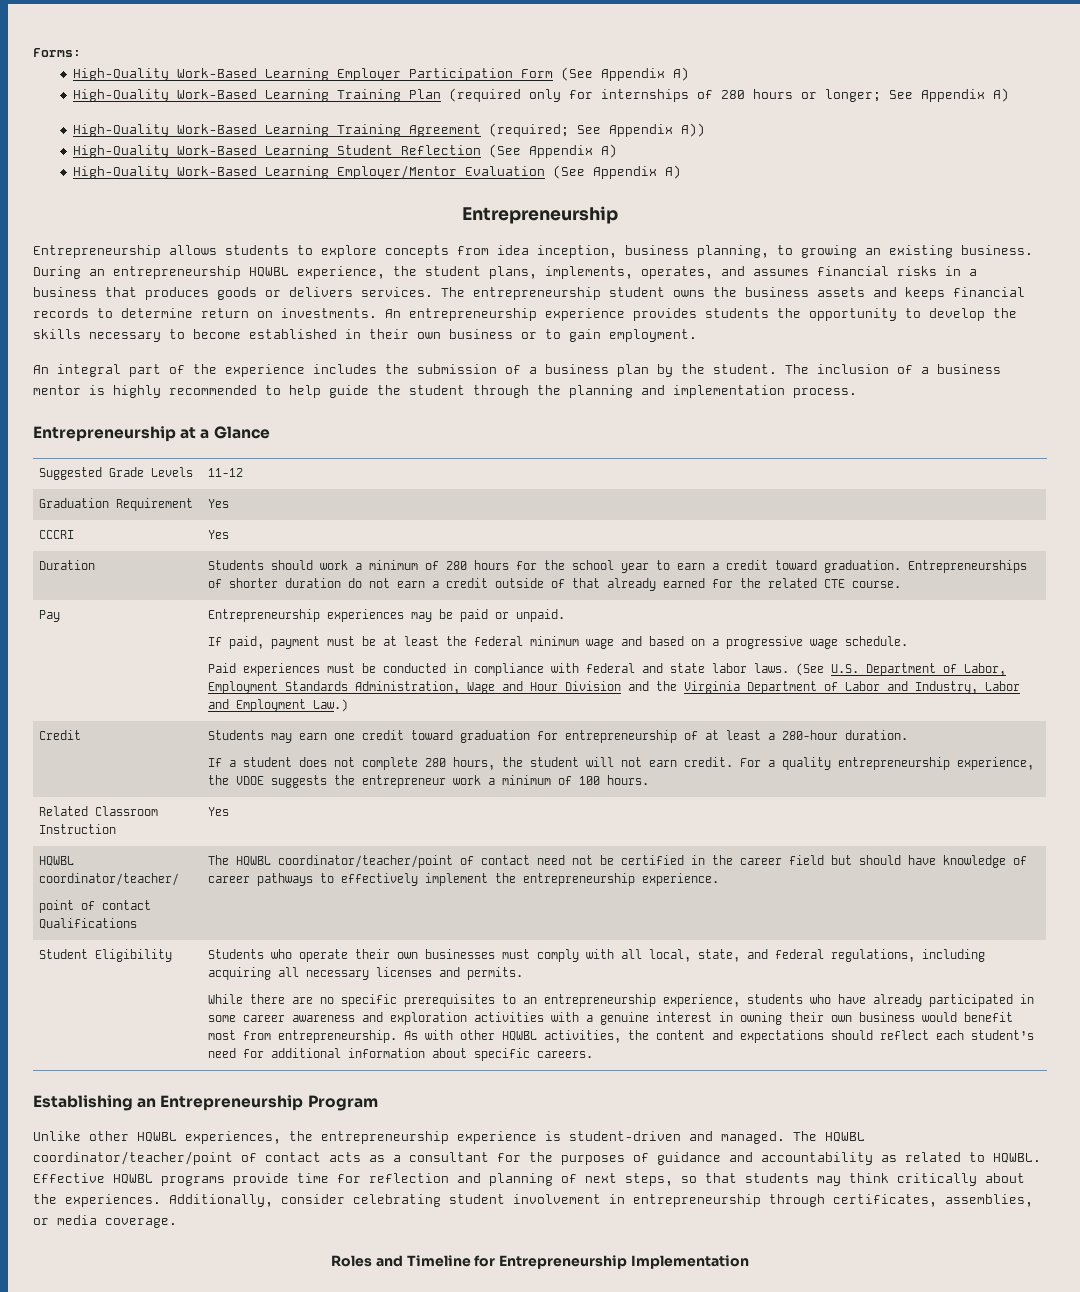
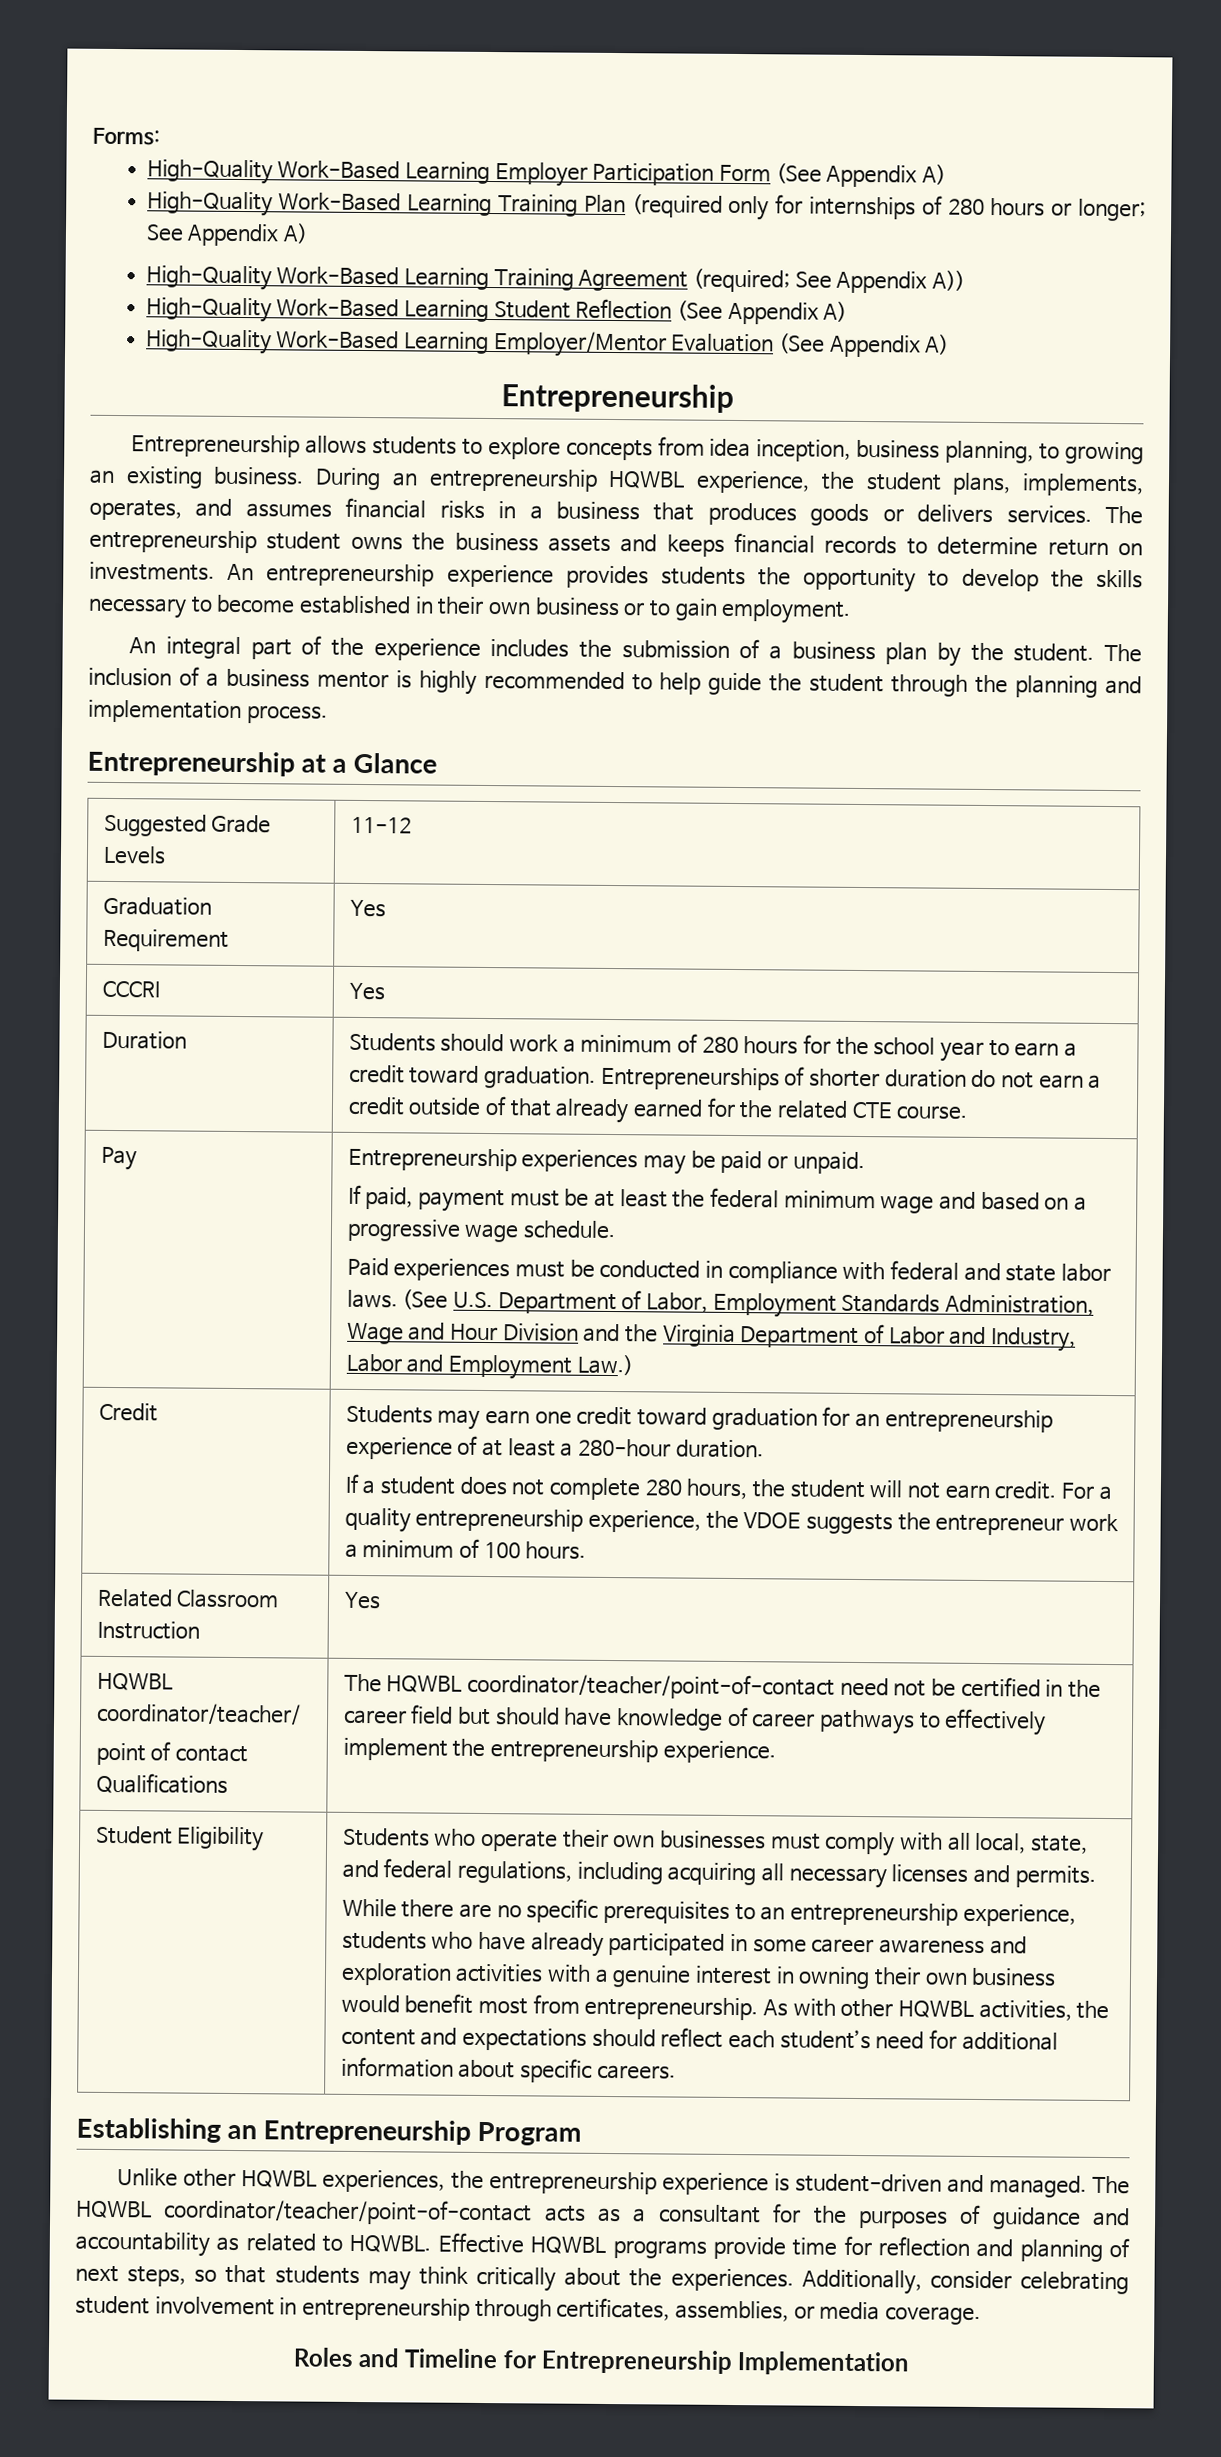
[564,730,677,743] entrepreneurship -> [854,1409,1053,1433] [345,1436,453,1460] an entrepreneurship experience
[277,855,530,868] coordinator/teacher/point of contact -> [466,1672,835,1700] coordinator/teacher/point-of-contact
[33,1151,321,1165] coordinator/teacher/point of contact -> [164,2198,533,2226] coordinator/teacher/point-of-contact

